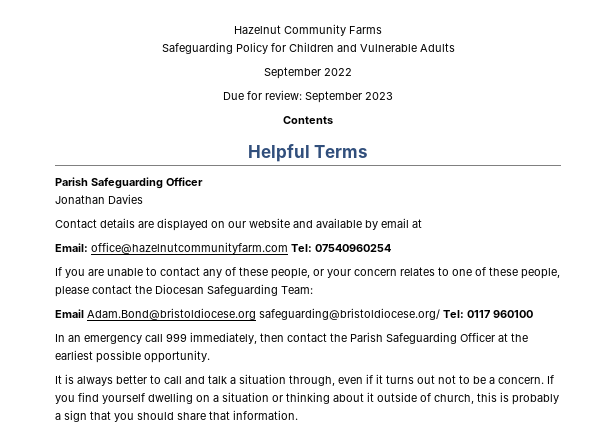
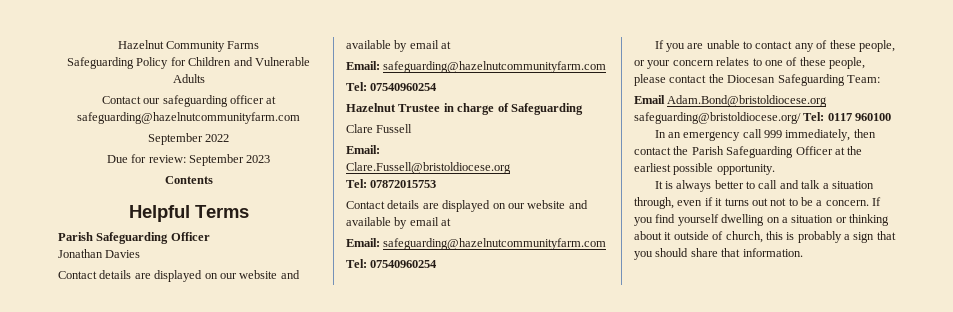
(455, 47) none -> [101,95,277,107] [77,112,300,124] // Contact our safeguarding officer at safeguarding@hazelnutcommunityfarm.com
[91,242,288,254] office@hazelnutcommunityfarm.com -> [383,61,607,73] [346,82,438,91] [346,103,583,115] [346,124,413,133] [346,145,380,154] [346,162,511,174] [346,179,437,188] [346,200,588,212] [346,217,452,229] [346,238,607,250] safeguarding@hazelnutcommunityfarm.com // Tel: 07540960254 // Hazelnut Trustee in charge of Safeguarding // Clare Fussell // Email: // Clare.Fussell@bristoldiocese.org // Tel: 07872015753 // Contact details are displayed on our website and available by email at // Email: safeguarding@hazelnutcommunityfarm.com //

